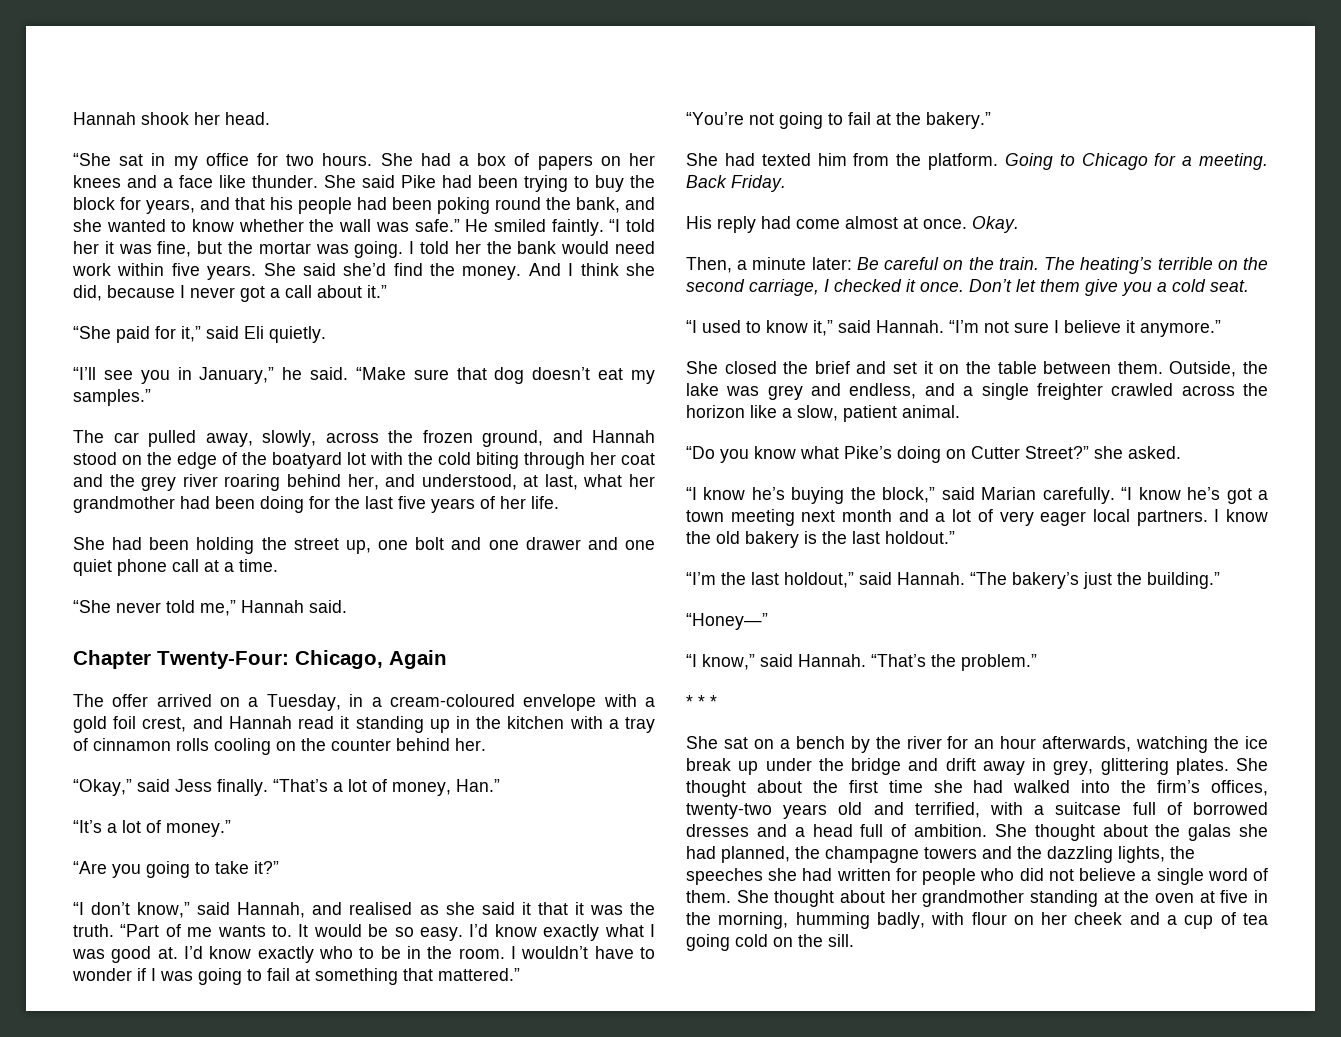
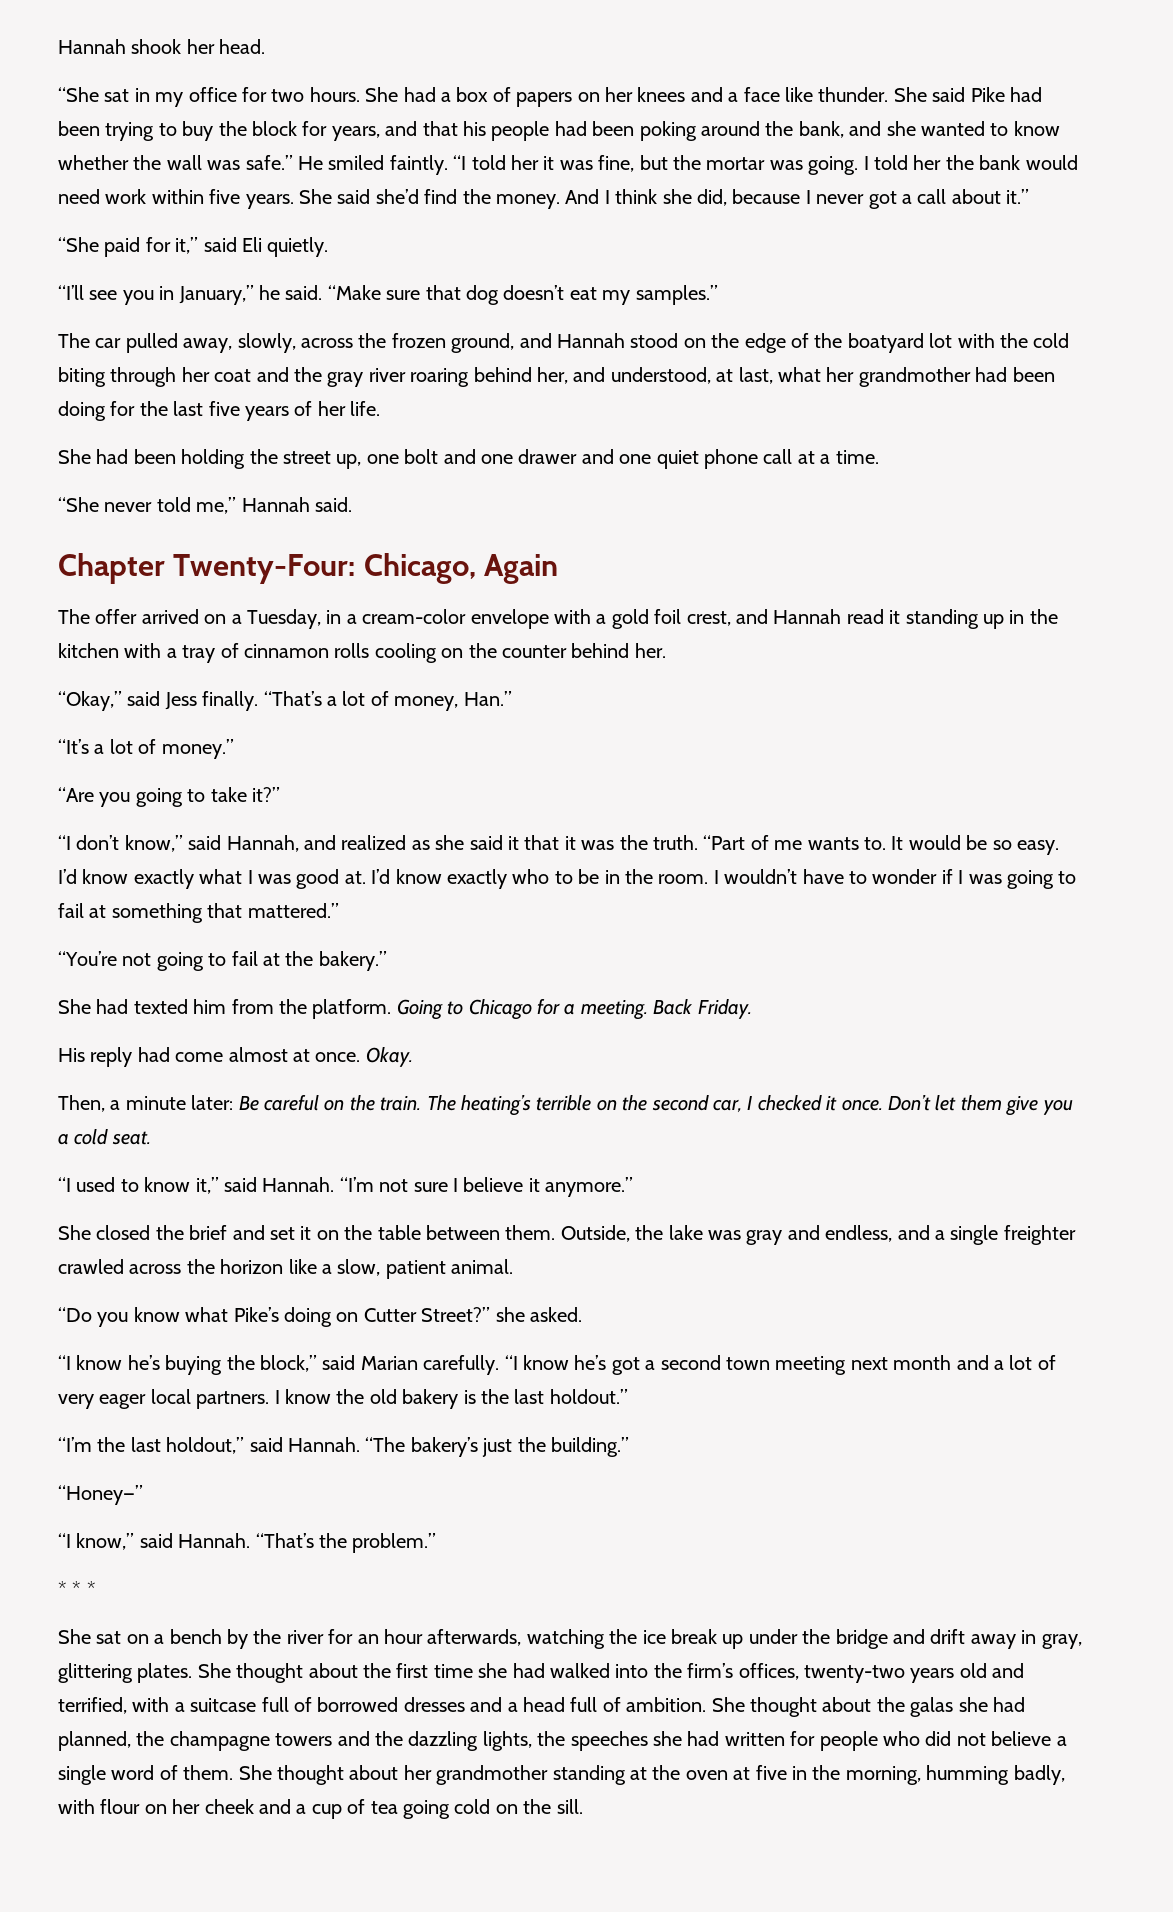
[495,197,541,210] round -> [700,121,760,136] around
[141,476,177,491] grey -> [327,372,364,387] gray
[389,694,515,707] cream-coloured -> [362,609,467,624] cream-color
[349,902,413,915] realised -> [341,835,407,850] realized
[749,279,819,296] carriage, -> [712,1099,742,1113] car,
[767,385,803,400] grey -> [746,1230,783,1245] gray
(1268, 495) none -> [660,1355,721,1370] second
[1053,760,1094,775] grey, -> [1041,1634,1082,1649] gray,

